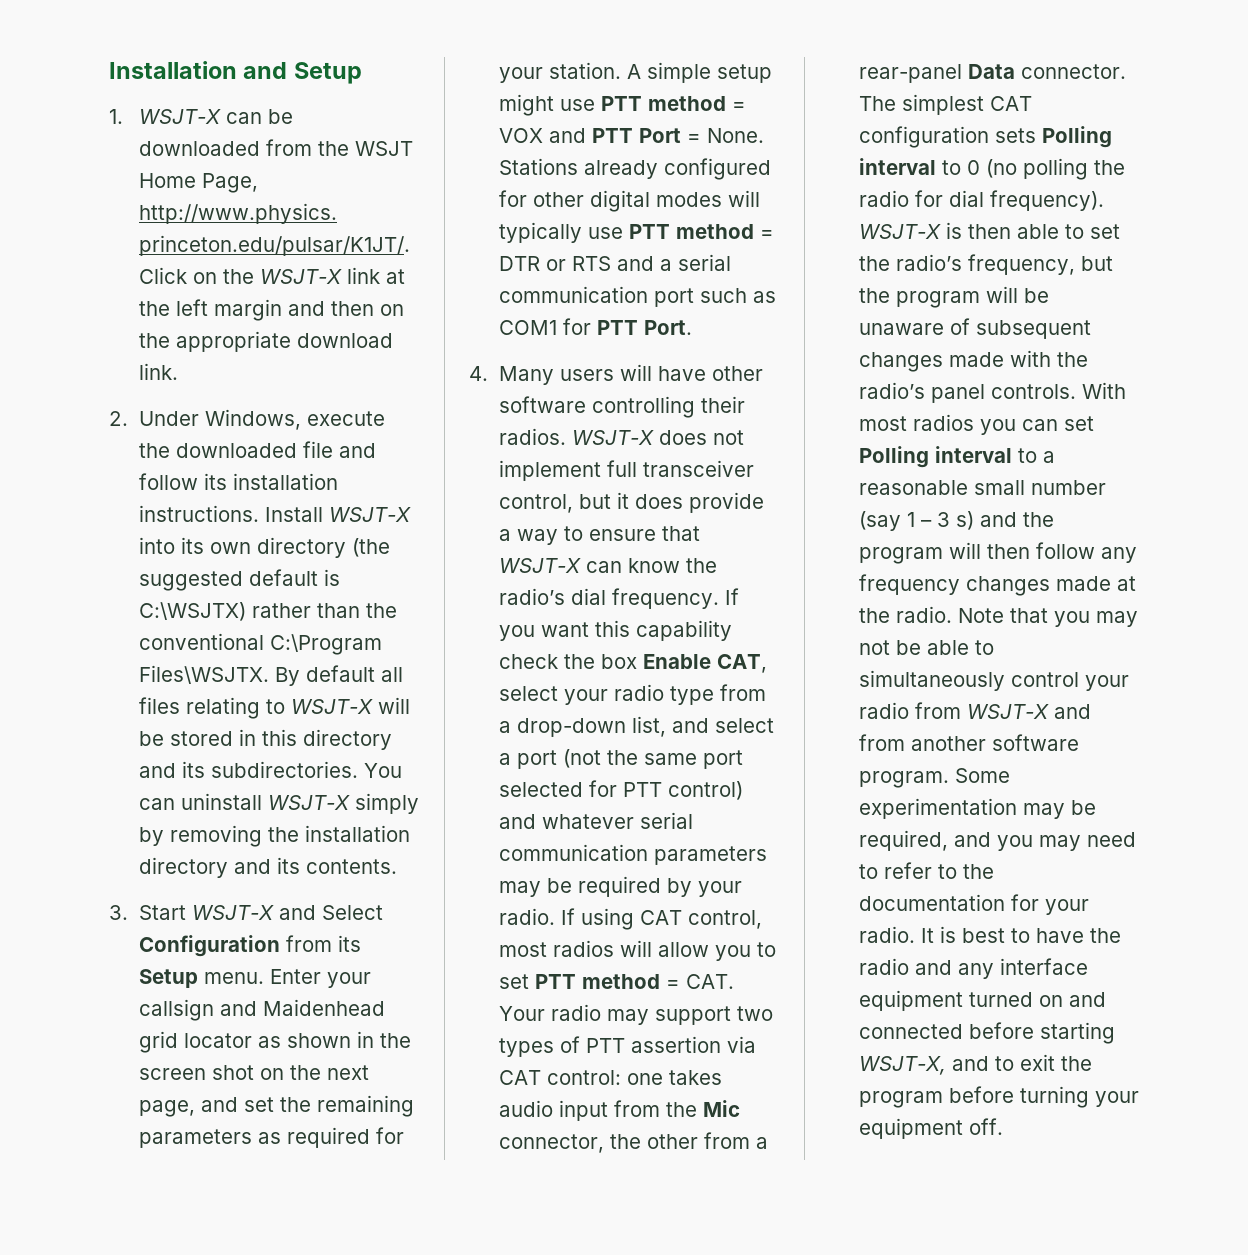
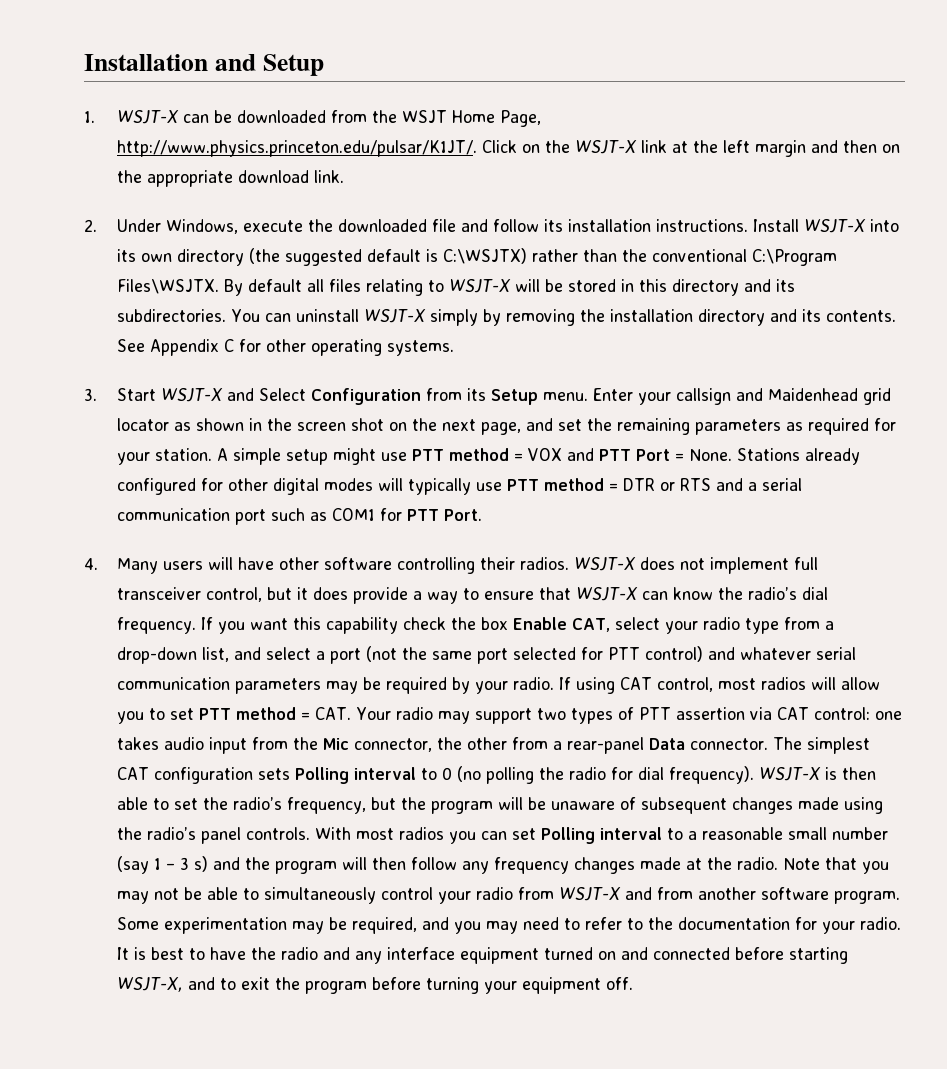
(397, 866) none -> [117,339,455,356] See Appendix C for other operating systems.
[1009,350,1051,367] with -> [844,797,884,814] using

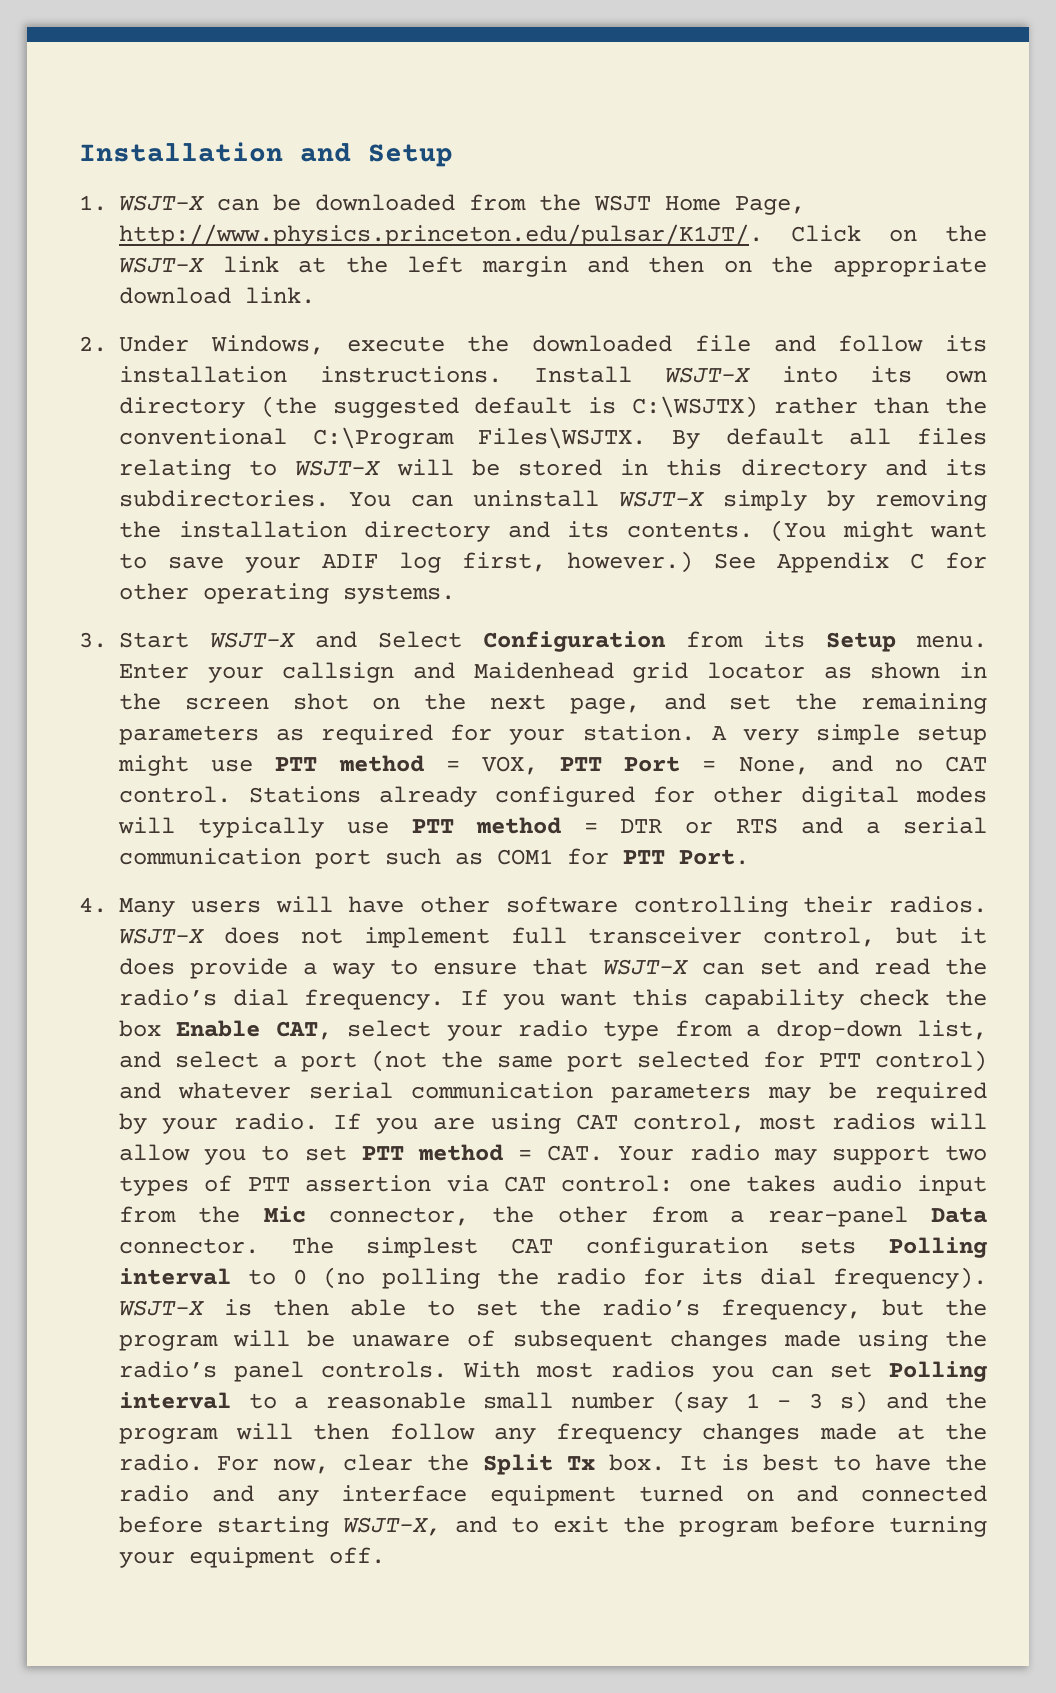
(897, 316) none -> [770,520,987,542] [119,551,693,573] (You might want to save your ADIF log first, however.)
(229, 454) none -> [742,728,799,745] very
[528,448,595,461] VOX and -> [481,756,538,775] VOX,
[689,449,733,461] None. -> [738,755,987,775] [119,786,231,803] None, and no CAT control.
[673,587,714,600] know -> [759,958,930,975] set and read
(572, 683) none -> [376,1117,476,1134] you are
(634, 773) none -> [701,1268,744,1285] its
[783,857,890,874] [117,887,901,904] [117,917,902,934] Note that you may not be able to simultaneously control your radio from WSJT-X and from another software program. Some experimentation may be required, and you may need to refer to the documentation for your radio. -> [217,1454,665,1475] For now, clear the Split Tx box.

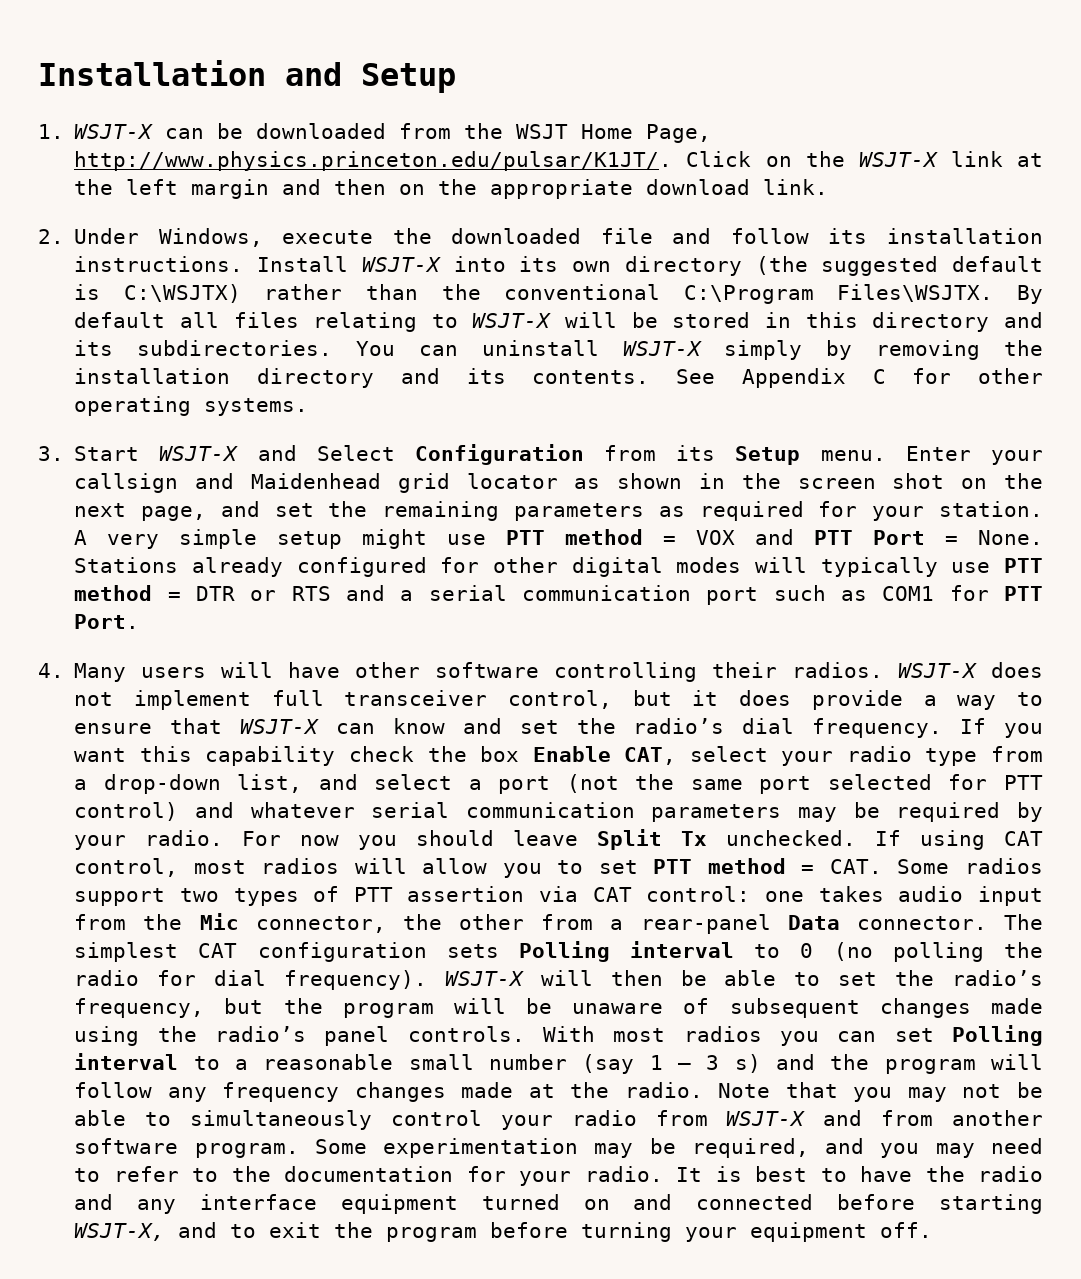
[770,520,987,542] [119,551,693,573] (You might want to save your ADIF log first, however.) -> (650, 377) none
[481,756,538,775] VOX, -> [696,529,795,545] VOX and
[738,755,987,775] [119,786,231,803] None, and no CAT control. -> [978,530,1043,545] None.
[759,958,930,975] set and read -> [392,718,559,734] know and set
[332,1113,476,1134] If you are -> [242,829,902,850] For now you should leave Split Tx unchecked. If
[618,1144,817,1165] Your radio may -> [897,858,1043,874] Some radios
[701,1268,744,1285] its -> (197, 978) none
[224,1299,329,1316] is then -> [540,970,707,986] will then be
[313,1423,370,1440] then -> (1043, 1062) none
[217,1454,665,1475] For now, clear the Split Tx box. -> [718,1082,1043,1102] [74,1110,1043,1130] [74,1138,1043,1158] [74,1166,663,1186] Note that you may not be able to simultaneously control your radio from WSJT-X and from another software program. Some experimentation may be required, and you may need to refer to the documentation for your radio.

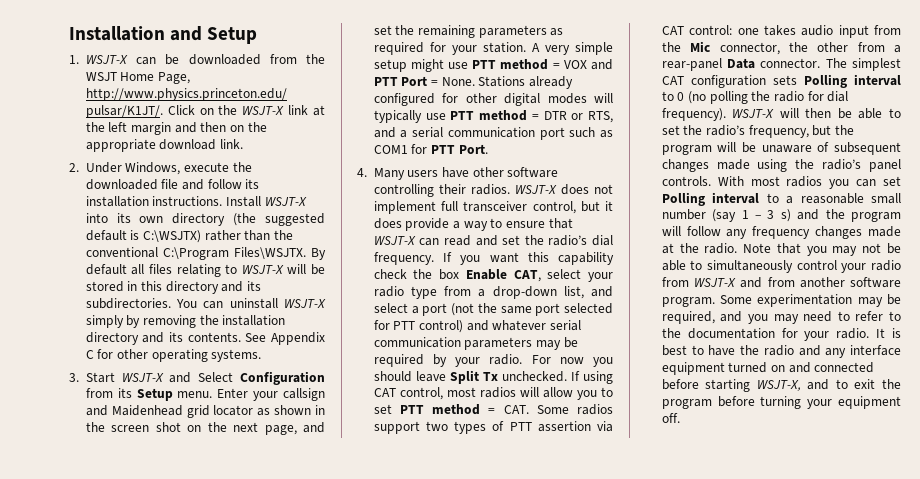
[291,586,331,601] RTS -> [588,111,613,123] RTS,
[221,662,274,678] will -> (439, 173) none
[392,718,445,734] know -> [443,235,471,246] read

